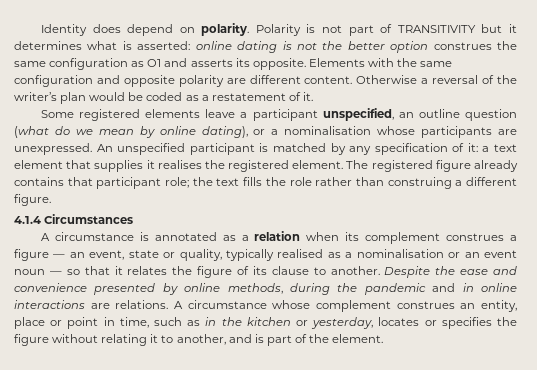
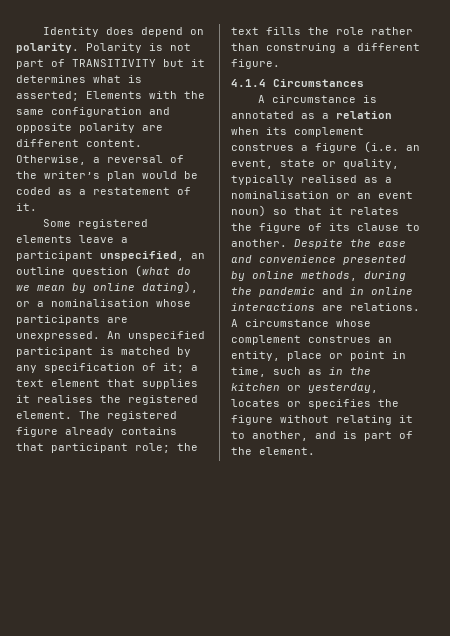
[137,41,517,53] [14,58,306,70] asserted: online dating is not the better option construes the same configuration as O1 and asserts its opposite. -> [16,91,79,101] asserted;
[356,75,418,84] Otherwise -> [16,155,86,165] Otherwise,
[467,143,478,152] it: -> [163,363,184,373] it;
[53,254,66,258] — -> [364,141,399,153] (i.e.
[14,269,62,275] noun — -> [231,205,266,217] noun)

